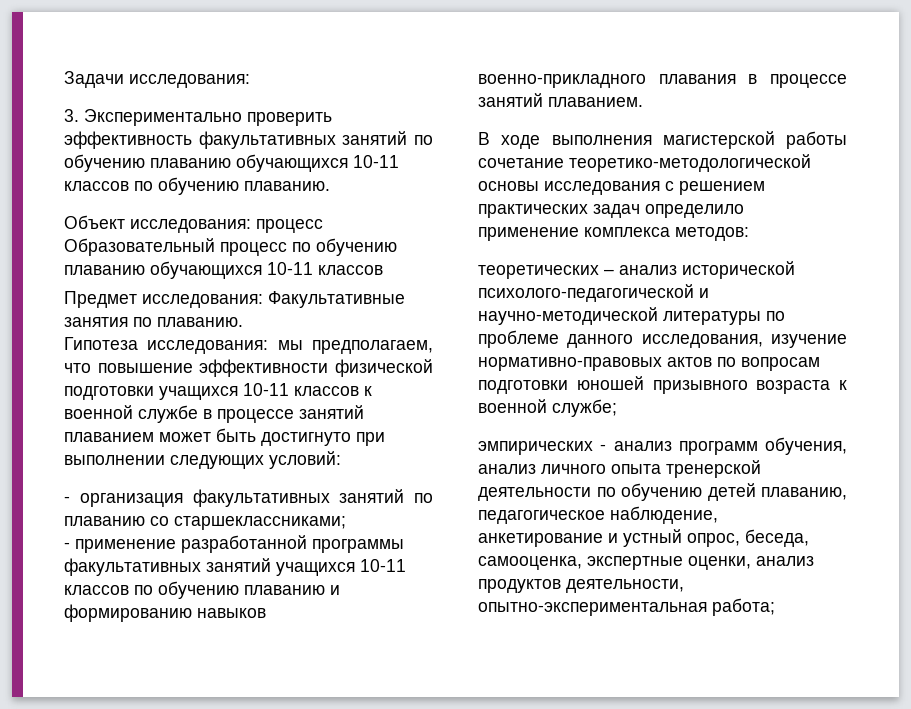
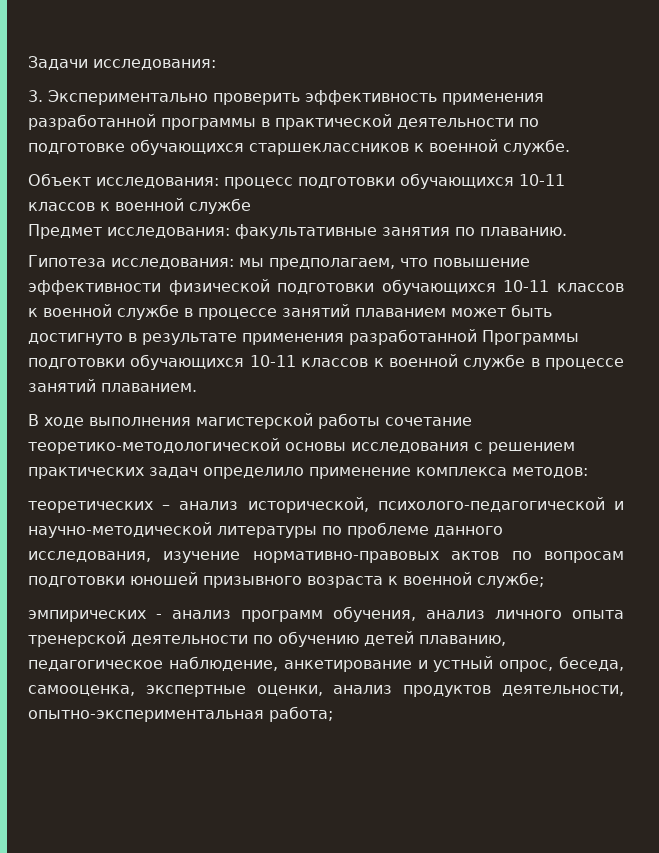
[198,131,433,149] [64,154,399,172] [64,177,330,195] [64,215,323,233] [64,238,397,256] [64,261,383,279] факультативных занятий по обучению плаванию обучающихся 10-11 классов по обучению плаванию. // Объект исследования: процесс Образовательный процесс по обучению плаванию обучающихся 10-11 классов -> [442,93,544,105] [28,114,539,130] [28,139,570,155] [28,173,565,189] [28,198,251,214] применения разработанной программы в практической деятельности по подготовке обучающихся старшеклассников к военной службе. // Объект исследования: процесс подготовки обучающихся 10-11 классов к военной службе
[268,291,405,308] Факультативные -> [235,224,377,239] факультативные
[159,386,238,400] учащихся -> [381,279,496,295] обучающихся
[356,432,385,446] [64,451,341,469] [64,489,433,507] [64,516,346,530] [64,535,404,553] [64,558,406,576] [64,581,340,599] [64,604,266,622] [478,74,736,88] при выполнении следующих условий: // - организация факультативных занятий по плаванию со старшеклассниками; // - применение разработанной программы факультативных занятий учащихся 10-11 классов по обучению плаванию и формированию навыков военно-прикладного плавания -> [128,329,579,345] [28,354,526,370] в результате применения разработанной Программы подготовки обучающихся 10-11 классов к военной службе
[682,261,795,279] исторической -> [247,497,369,513] исторической,

